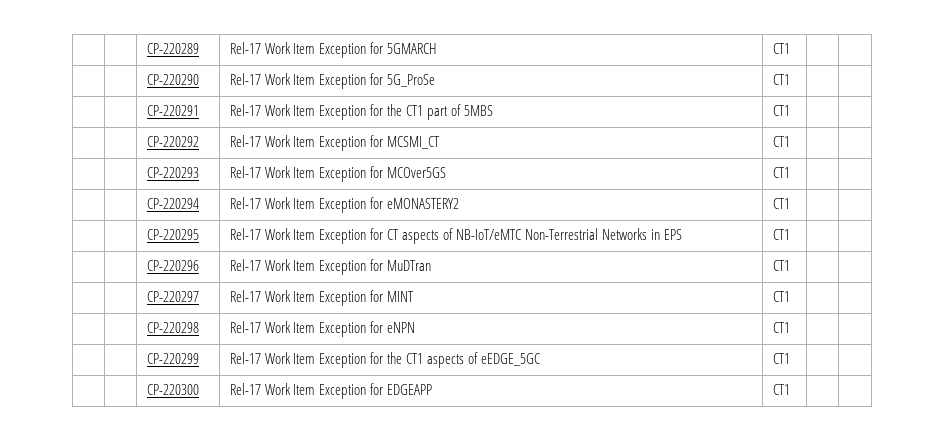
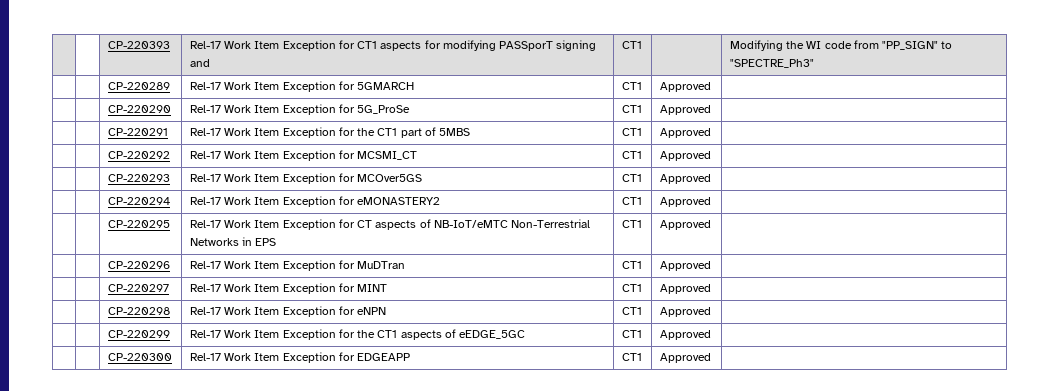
(146, 48) | -> [107,41,170,49] [189,40,597,51] [189,59,210,67] [621,41,642,49] [729,40,953,51] [729,59,814,68] | | CP-220393 | Rel-17 Work Item Exception for CT1 aspects for modifying PASSporT signing and | CT1 | | Modifying the WI code from "PP_SIGN" to "SPECTRE_Ph3" // |
(790, 48) none -> [659,82,711,92] Approved
(790, 79) none -> [659,105,711,115] Approved
(790, 110) none -> [659,128,711,138] Approved
(790, 141) none -> [659,151,711,161] Approved
(790, 172) none -> [659,174,711,184] Approved
(790, 203) none -> [659,197,711,207] Approved
(790, 234) none -> [659,220,711,230] Approved
(790, 265) none -> [659,261,711,271] Approved
(790, 296) none -> [659,284,711,294] Approved
(790, 327) none -> [659,307,711,317] Approved
(790, 358) none -> [659,330,711,340] Approved
(790, 389) none -> [659,353,711,363] Approved

